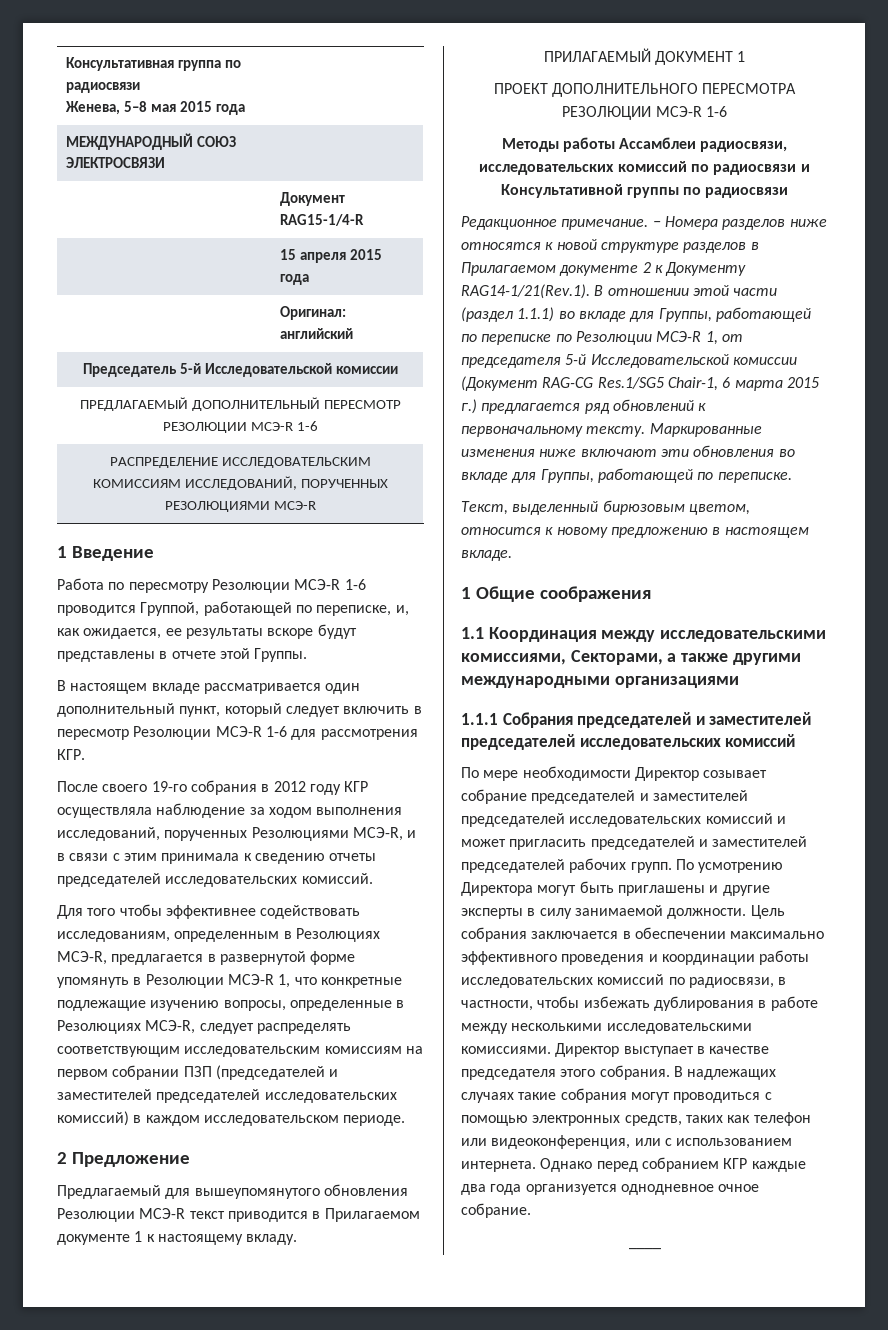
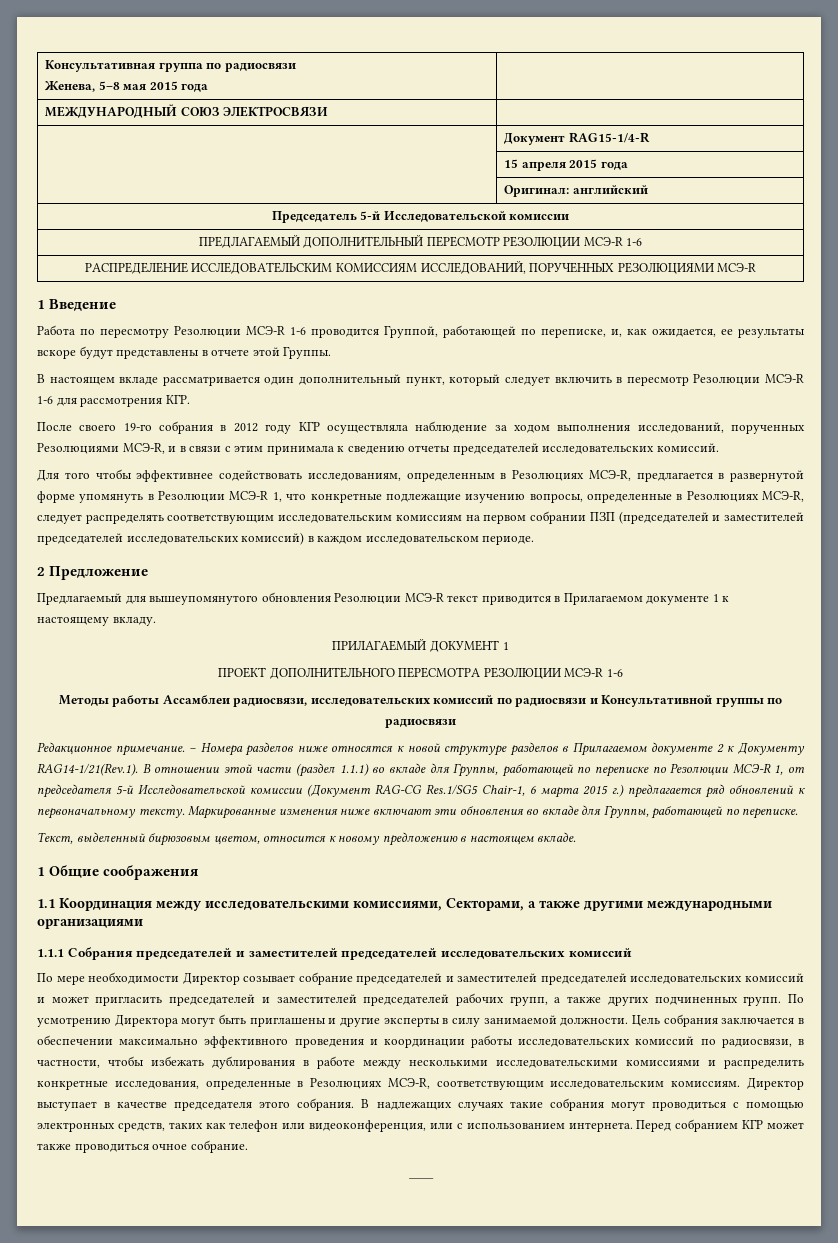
(627, 865) none -> [509,996,738,1006] групп, а также других подчиненных
[461,1046,551,1054] комиссиями. -> [626,1059,804,1069] [37,1078,741,1090] комиссиями и распределить конкретные исследования, определенные в Резолюциях МСЭ-R, соответствующим исследовательским комиссиям.
[540,1157,806,1172] [461,1184,714,1195] Однако перед собранием КГР каждые два года организуется однодневное -> [636,1119,805,1132] [37,1143,149,1153] Перед собранием КГР может также проводиться

